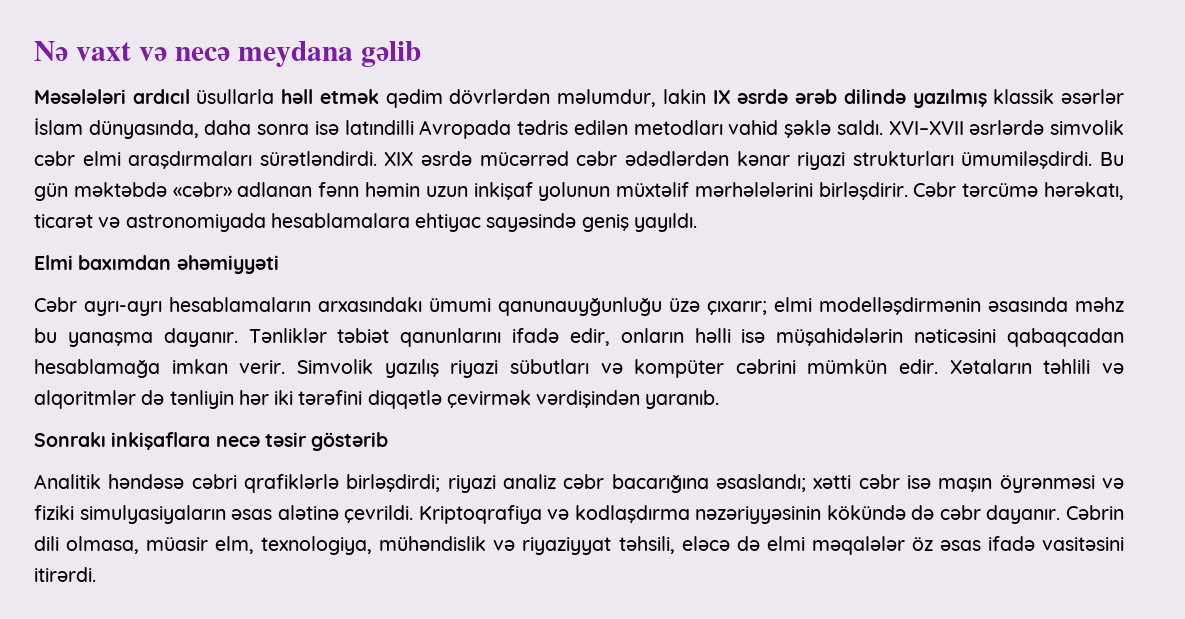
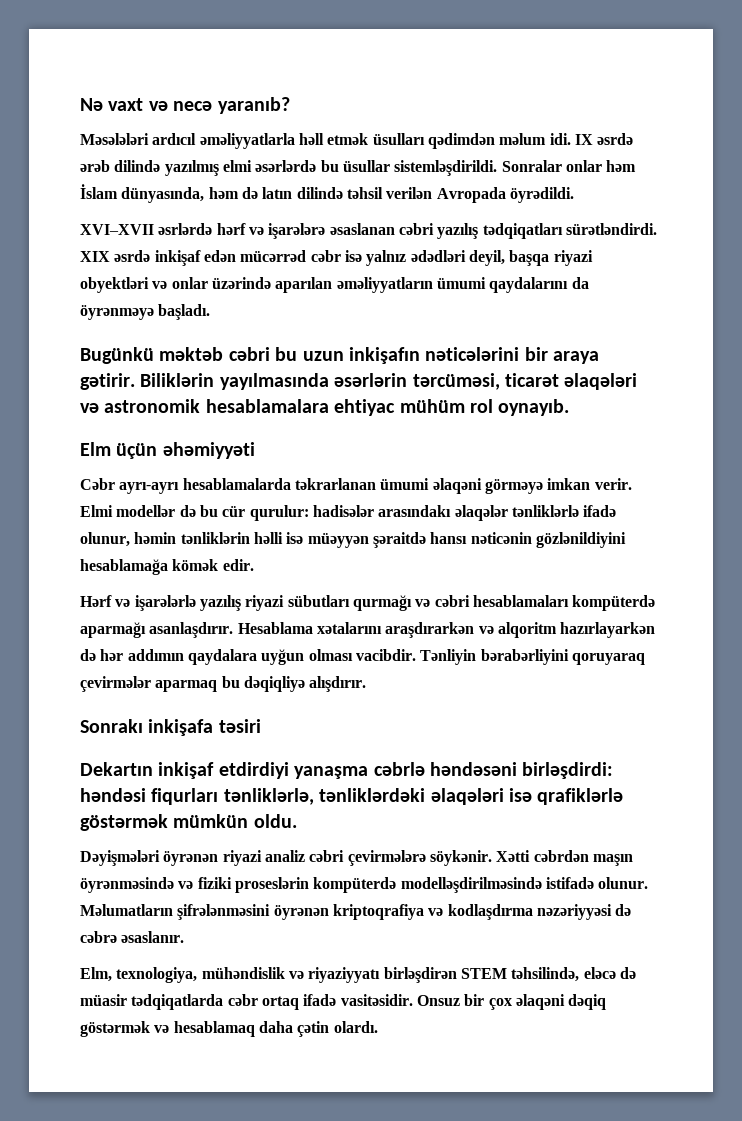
[237,41,421,67] meydana gəlib -> [217,97,290,114] yaranıb?
[196,89,275,104] üsullarla -> [199,133,295,149] əməliyyatlarla
[385,89,706,108] qədim dövrlərdən məlumdur, lakin -> [372,133,571,149] üsulları qədimdən məlum idi.
[993,89,1125,104] [34,118,1125,139] [34,151,1125,170] [34,182,1125,201] [34,213,697,232] [34,255,279,274] [34,297,1124,316] [34,328,1124,347] [34,359,1124,378] [34,390,720,409] [34,432,389,451] [34,474,1125,493] [34,505,1124,524] [34,536,1124,555] [34,567,96,582] klassik əsərlər İslam dünyasında, daha sonra isə latındilli Avropada tədris edilən metodları vahid şəklə saldı. XVI–XVII əsrlərdə simvolik cəbr elmi araşdırmaları sürətləndirdi. XIX əsrdə mücərrəd cəbr ədədlərdən kənar riyazi strukturları ümumiləşdirdi. Bu gün məktəbdə «cəbr» adlanan fənn həmin uzun inkişaf yolunun müxtəlif mərhələlərini birləşdirir. Cəbr tərcümə hərəkatı, ticarət və astronomiyada hesablamalara ehtiyac sayəsində geniş yayıldı. // Elmi baxımdan əhəmiyyəti // Cəbr ayrı-ayrı hesablamaların arxasındakı ümumi qanunauyğunluğu üzə çıxarır; elmi modelləşdirmənin əsasında məhz bu yanaşma dayanır. Tənliklər təbiət qanunlarını ifadə edir, onların həlli isə müşahidələrin nəticəsini qabaqcadan hesablamağa imkan verir. Simvolik yazılış riyazi sübutları və kompüter cəbrini mümkün edir. Xətaların təhlili və alqoritmlər də tənliyin hər iki tərəfini diqqətlə çevirmək vərdişindən yaranıb. // Sonrakı inkişaflara necə təsir göstərib // Analitik həndəsə cəbri qrafiklərlə birləşdirdi; riyazi analiz cəbr bacarığına əsaslandı; xətti cəbr isə maşın öyrənməsi və fiziki simulyasiyaların əsas alətinə çevrildi. Kriptoqrafiya və kodlaşdırma nəzəriyyəsinin kökündə də cəbr dayanır. Cəbrin dili olmasa, müasir elm, texnologiya, mühəndislik və riyaziyyat təhsili, eləcə də elmi məqalələr öz əsas ifadə vasitəsini itirərdi. -> [222,160,637,176] [80,184,574,203] [80,223,657,239] [80,250,593,266] [80,277,589,293] [80,304,211,320] [80,347,600,364] [80,373,638,390] [80,399,570,416] [80,442,255,459] [80,478,632,494] [80,505,617,521] [80,532,626,548] [80,559,254,575] [80,595,656,611] [80,622,656,638] [80,649,645,665] [80,676,367,692] [80,719,261,736] [80,762,614,779] [80,788,624,805] [80,814,297,831] [80,850,633,866] [80,877,649,893] [80,904,632,920] [80,931,185,943] [80,967,636,983] [80,994,607,1010] [80,1021,378,1037] elmi əsərlərdə bu üsullar sistemləşdirildi. Sonralar onlar həm İslam dünyasında, həm də latın dilində təhsil verilən Avropada öyrədildi. // XVI–XVII əsrlərdə hərf və işarələrə əsaslanan cəbri yazılış tədqiqatları sürətləndirdi. XIX əsrdə inkişaf edən mücərrəd cəbr isə yalnız ədədləri deyil, başqa riyazi obyektləri və onlar üzərində aparılan əməliyyatların ümumi qaydalarını da öyrənməyə başladı. // Bugünkü məktəb cəbri bu uzun inkişafın nəticələrini bir araya gətirir. Biliklərin yayılmasında əsərlərin tərcüməsi, ticarət əlaqələri və astronomik hesablamalara ehtiyac mühüm rol oynayıb. // Elm üçün əhəmiyyəti // Cəbr ayrı-ayrı hesablamalarda təkrarlanan ümumi əlaqəni görməyə imkan verir. Elmi modellər də bu cür qurulur: hadisələr arasındakı əlaqələr tənliklərlə ifadə olunur, həmin tənliklərin həlli isə müəyyən şəraitdə hansı nəticənin gözlənildiyini hesablamağa kömək edir. // Hərf və işarələrlə yazılış riyazi sübutları qurmağı və cəbri hesablamaları kompüterdə aparmağı asanlaşdırır. Hesablama xətalarını araşdırarkən və alqoritm hazırlayarkən də hər addımın qaydalara uyğun olması vacibdir. Tənliyin bərabərliyini qoruyaraq çevirmələr aparmaq bu dəqiqliyə alışdırır. // Sonrakı inkişafa təsiri // Dekartın inkişaf etdirdiyi yanaşma cəbrlə həndəsəni birləşdirdi: həndəsi fiqurları tənliklərlə, tənliklərdəki əlaqələri isə qrafiklərlə göstərmək mümkün oldu. // Dəyişmələri öyrənən riyazi analiz cəbri çevirmələrə söykənir. Xətti cəbrdən maşın öyrənməsində və fiziki proseslərin kompüterdə modelləşdirilməsində istifadə olunur. Məlumatların şifrələnməsini öyrənən kriptoqrafiya və kodlaşdırma nəzəriyyəsi də cəbrə əsaslanır. // Elm, texnologiya, mühəndislik və riyaziyyatı birləşdirən STEM təhsilində, eləcə də müasir tədqiqatlarda cəbr ortaq ifadə vasitəsidir. Onsuz bir çox əlaqəni dəqiq göstərmək və hesablamaq daha çətin olardı.

